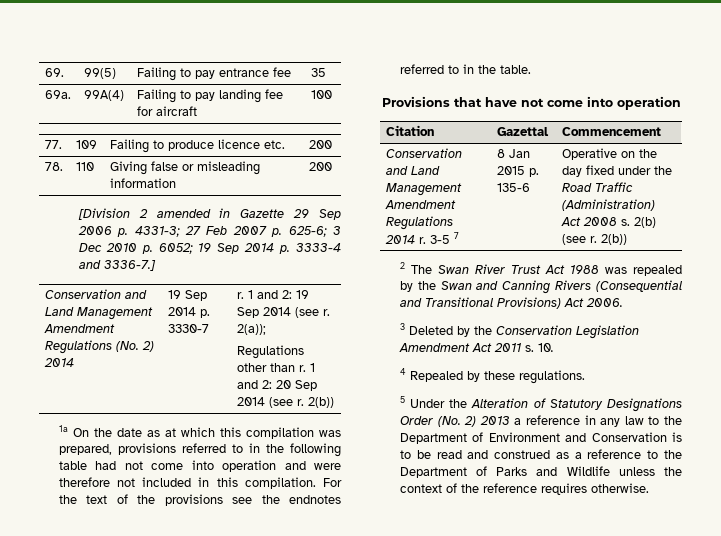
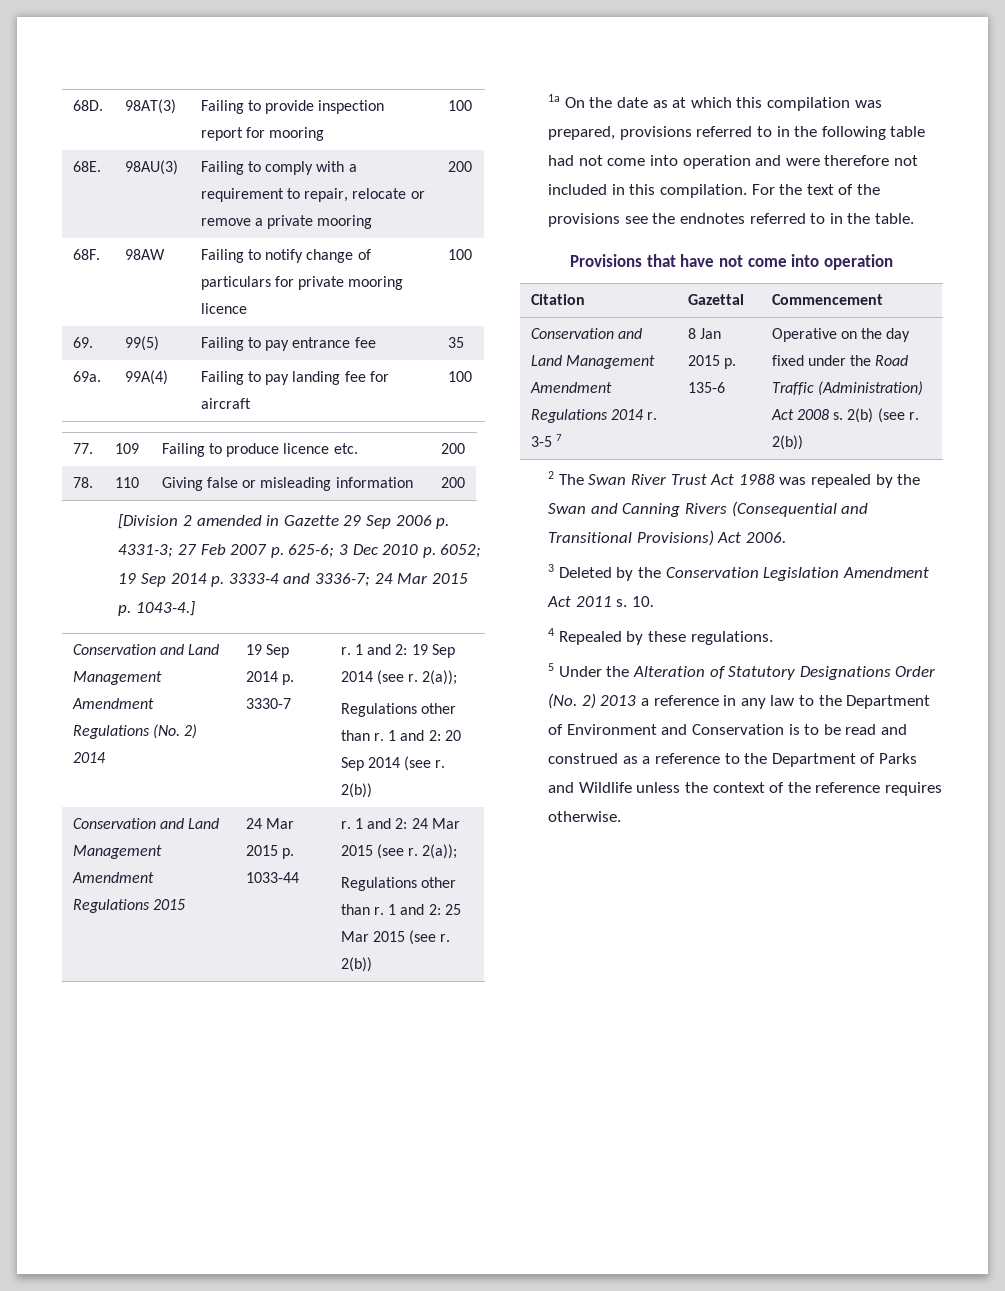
(45, 72) none -> [72,100,103,111] [124,99,176,114] [200,100,385,114] [200,127,325,141] [447,100,472,111] [72,161,101,172] [124,160,178,175] [200,161,357,175] [200,188,425,202] [200,215,373,229] [447,161,472,172] [72,249,100,260] [124,249,165,260] [200,249,371,263] [200,276,404,290] [200,303,247,314] [447,249,472,260] 68D. | 98AT(3) | Failing to provide inspection report for mooring | 100 // 68E. | 98AU(3) | Failing to comply with a requirement to repair, relocate or remove a private mooring | 200 // 68F. | 98AW | Failing to notify change of particulars for private mooring licence | 100 //
[103,260,156,271] 3336-7.] -> [315,573,468,587] [118,601,196,616] 3336-7; 24 Mar 2015 p. 1043-4.]
(335, 402) none -> [72,818,220,829] [72,845,162,859] [71,872,154,883] [72,899,186,913] [245,818,295,829] [245,845,295,859] [245,872,299,883] [340,818,460,829] [340,844,458,859] [340,877,457,891] [340,904,461,915] [340,930,451,945] [340,957,372,972] // Conservation and Land Management Amendment Regulations 2015 | 24 Mar 2015 p. 1033-44 | r. 1 and 2: 24 Mar 2015 (see r. 2(a)); // Regulations other than r. 1 and 2: 25 Mar 2015 (see r. 2(b))

